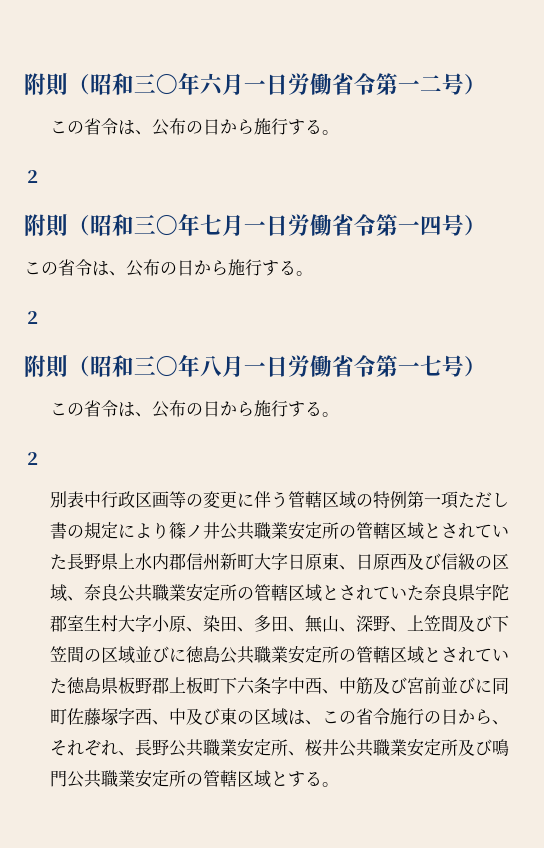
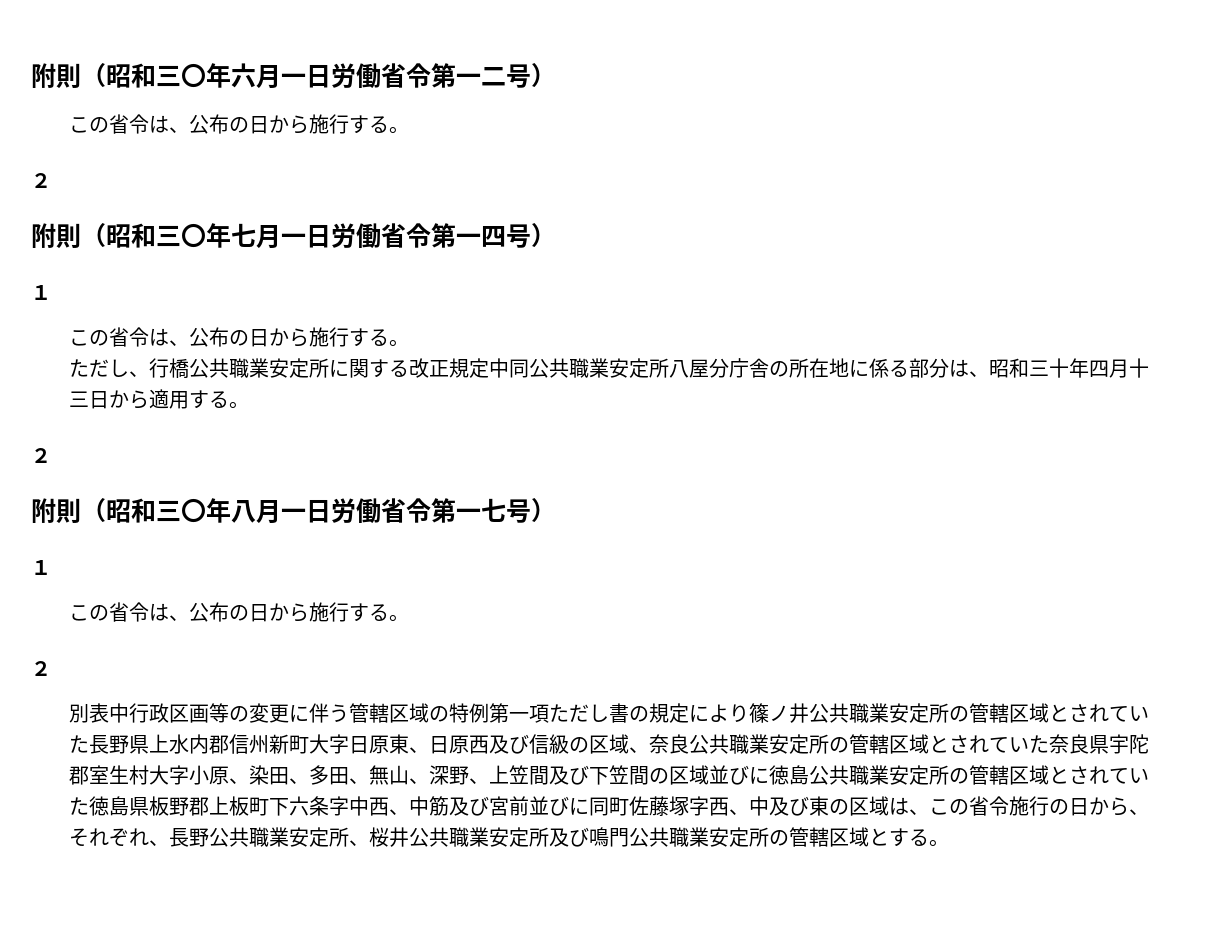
[24,259,313,277] // この省令は、公布の日から施行する。 -> [31,285,51,300] [68,327,409,347] [68,358,1149,379] [68,389,249,409] // １ // この省令は、公布の日から施行する。 // ただし、行橋公共職業安定所に関する改正規定中同公共職業安定所八屋分庁舎の所在地に係る部分は、昭和三十年四月十三日から適用する。
(486, 366) none -> [31,560,51,575] // １

